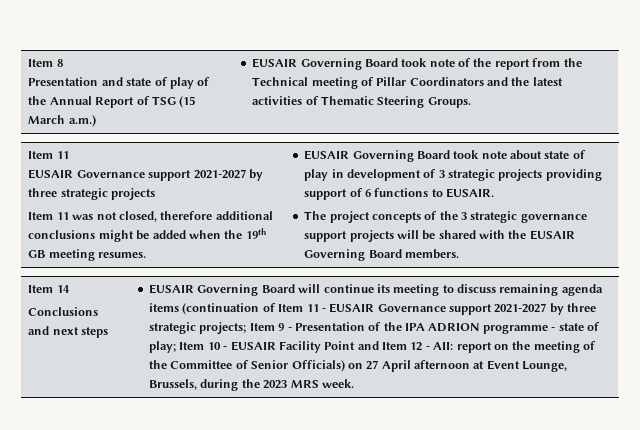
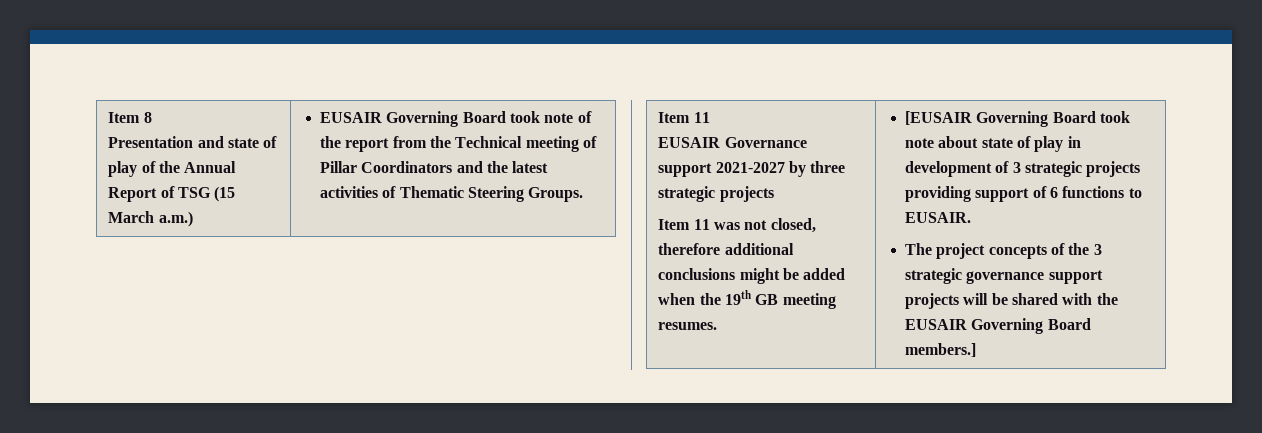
[304,150,350,160] EUSAIR -> [904,111,972,125] [EUSAIR
[404,249,459,259] [28,285,70,293] [28,307,99,316] [28,326,109,338] [149,284,603,296] [149,303,597,315] [149,322,600,334] [149,341,597,353] [149,360,568,372] [149,379,354,391] members. // Item 14 // Conclusions and next steps | EUSAIR Governing Board will continue its meeting to discuss remaining agenda items (continuation of Item 11 - EUSAIR Governance support 2021-2027 by three strategic projects; Item 9 - Presentation of the IPA ADRION programme - state of play; Item 10 - EUSAIR Facility Point and Item 12 - AII: report on the meeting of the Committee of Senior Officials) on 27 April afternoon at Event Lounge, Brussels, during the 2023 MRS week. -> [904,343,976,357] members.]

